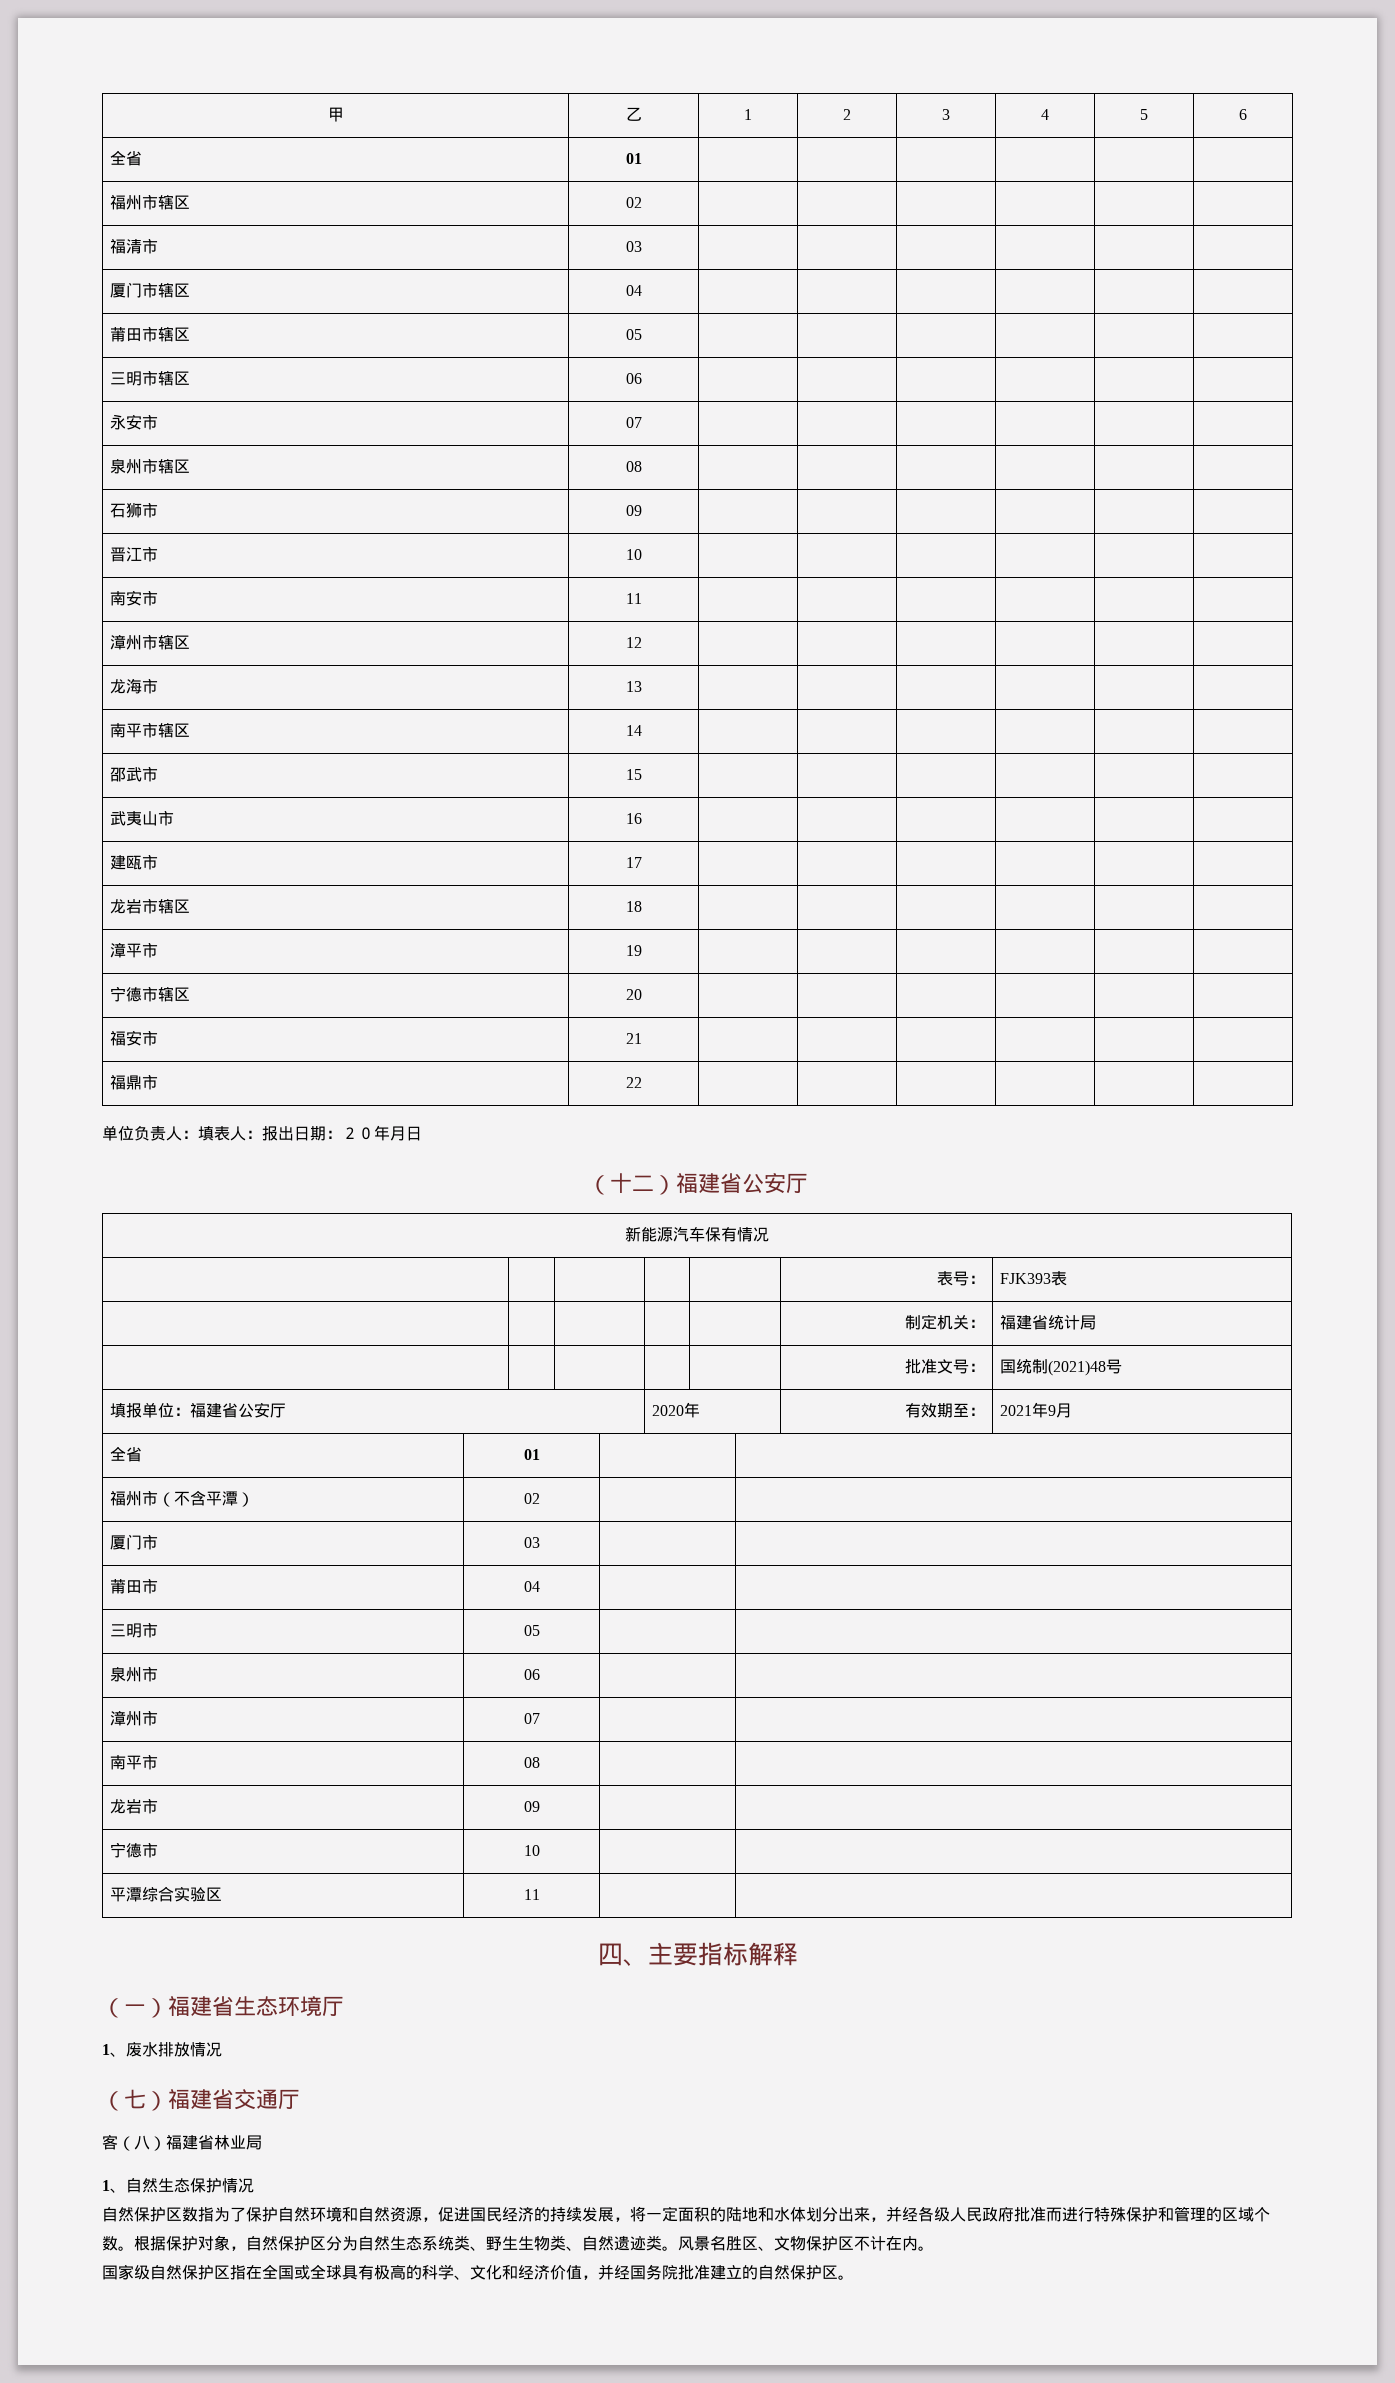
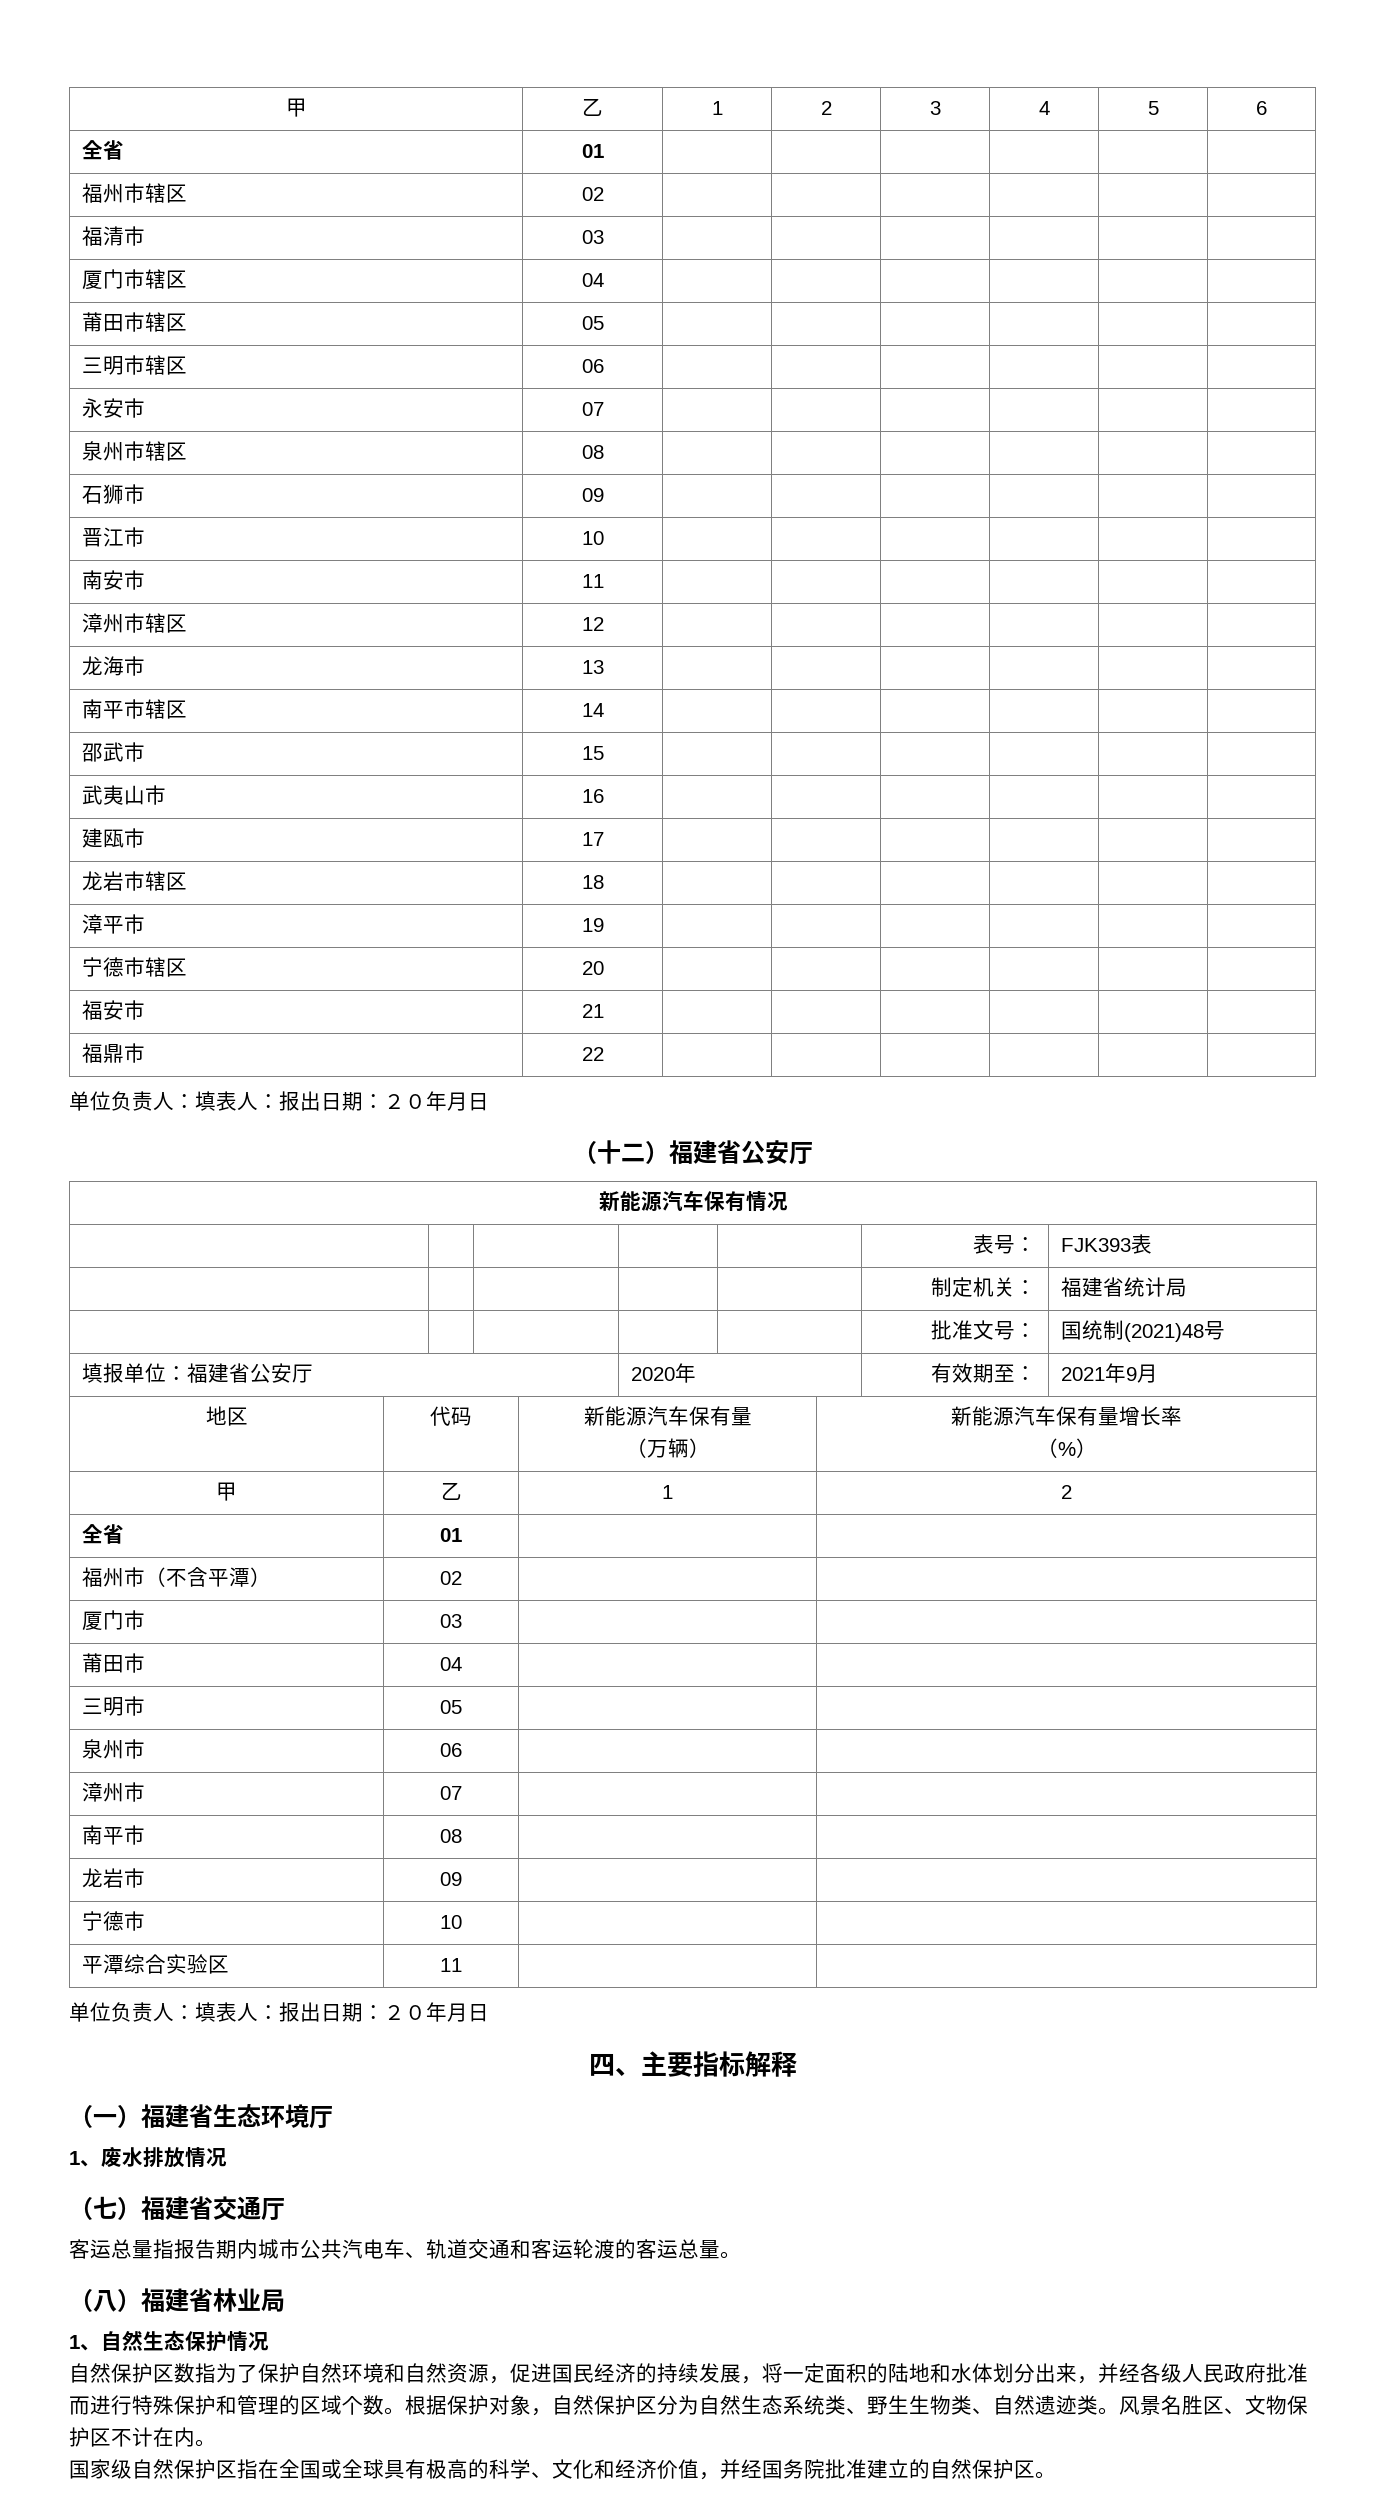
(1073, 1410) none -> [205,1406,248,1426] [430,1406,472,1426] [583,1406,752,1426] [625,1438,710,1458] [951,1406,1182,1426] [1036,1438,1097,1458] [216,1482,237,1501] [440,1482,462,1500] [662,1485,674,1499] [1061,1485,1072,1499] // 地区 | 代码 | 新能源汽车保有量 // （万辆） | 新能源汽车保有量增长率 // （%） // 甲 | 乙 | 1 | 2
(540, 1894) none -> [69,2002,489,2022] // 单位负责人：填表人：报出日期：２０年月日
(118, 2142) none -> [90,2239,741,2259] 运总量指报告期内城市公共汽电车、轨道交通和客运轮渡的客运总量。 //

